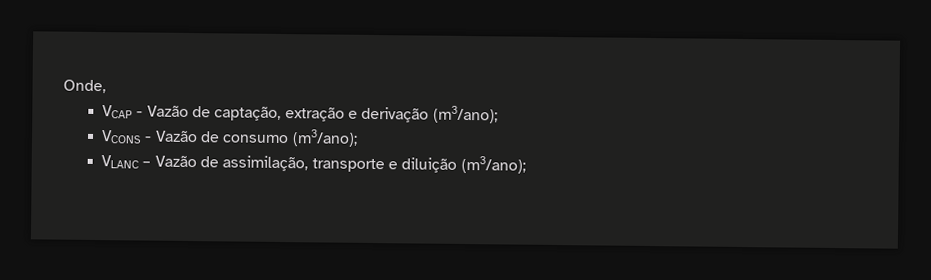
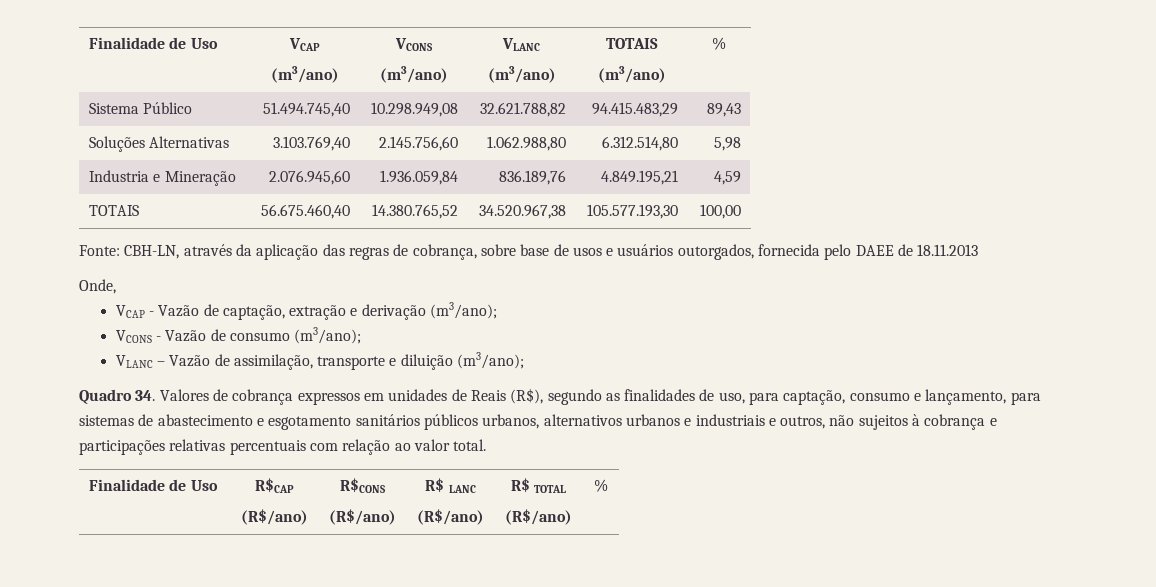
(63, 86) none -> [89,37,218,49] [288,38,320,51] [270,66,339,83] [394,38,433,51] [379,66,448,83] [502,38,540,51] [487,66,556,83] [605,38,658,49] [597,66,666,83] [712,37,726,50] [89,102,193,114] [262,102,350,117] [370,102,458,117] [479,102,566,117] [591,102,678,117] [706,103,741,117] [89,136,230,152] [272,136,350,151] [378,136,458,151] [486,136,566,151] [601,136,678,151] [713,137,741,151] [89,170,236,186] [268,170,350,185] [379,170,458,185] [498,170,566,185] [600,170,678,185] [713,171,741,185] [89,205,140,216] [260,204,350,219] [371,204,458,219] [478,204,566,219] [586,204,678,219] [699,204,741,219] [79,244,979,260] Finalidade de Uso | VCAP // (m3/ano) | VCONS // (m3/ano) | VLANC // (m3/ano) | TOTAIS // (m3/ano) | % // Sistema Público | 51.494.745,40 | 10.298.949,08 | 32.621.788,82 | 94.415.483,29 | 89,43 // Soluções Alternativas | 3.103.769,40 | 2.145.756,60 | 1.062.988,80 | 6.312.514,80 | 5,98 // Industria e Mineração | 2.076.945,60 | 1.936.059,84 | 836.189,76 | 4.849.195,21 | 4,59 // TOTAIS | 56.675.460,40 | 14.380.765,52 | 34.520.967,38 | 105.577.193,30 | 100,00 // Fonte: CBH-LN, através da aplicação das regras de cobrança, sobre base de usos e usuários outorgados, fornecida pelo DAEE de 18.11.2013 //
(526, 164) none -> [79,388,1041,405] [79,414,997,430] [79,439,487,455] [89,479,218,491] [255,478,294,493] [241,509,308,525] [340,478,386,493] [329,509,396,525] [425,478,476,493] [417,509,484,525] [510,478,567,493] [505,509,572,525] [593,479,608,492] // Quadro 34. Valores de cobrança expressos em unidades de Reais (R$), segundo as finalidades de uso, para captação, consumo e lançamento, para sistemas de abastecimento e esgotamento sanitários públicos urbanos, alternativos urbanos e industriais e outros, não sujeitos à cobrança e participações relativas percentuais com relação ao valor total. // Finalidade de Uso | R$CAP // (R$/ano) | R$CONS // (R$/ano) | R$ LANC // (R$/ano) | R$ TOTAL // (R$/ano) | %

